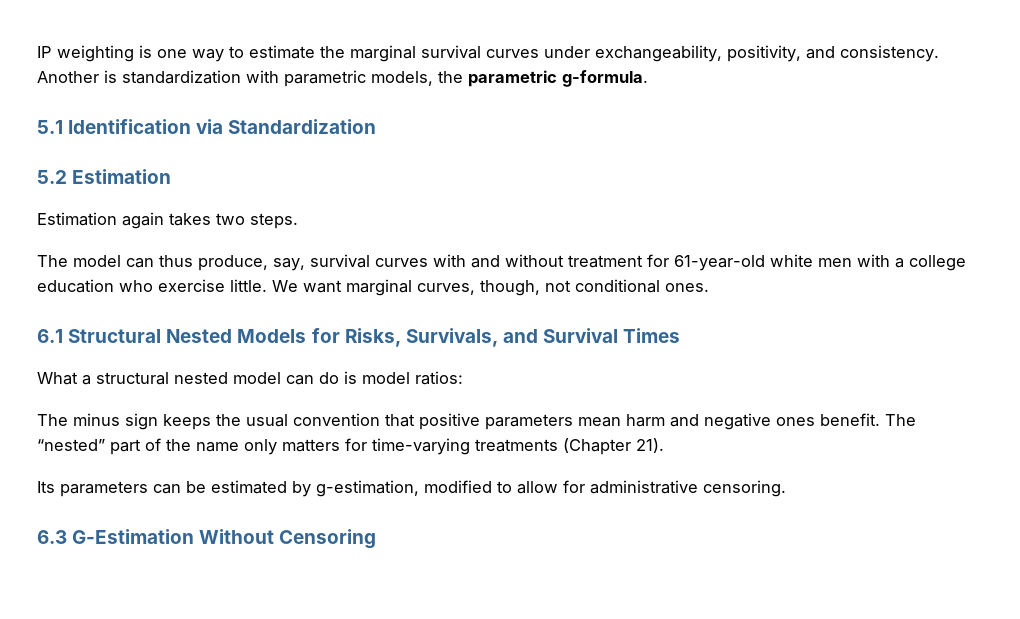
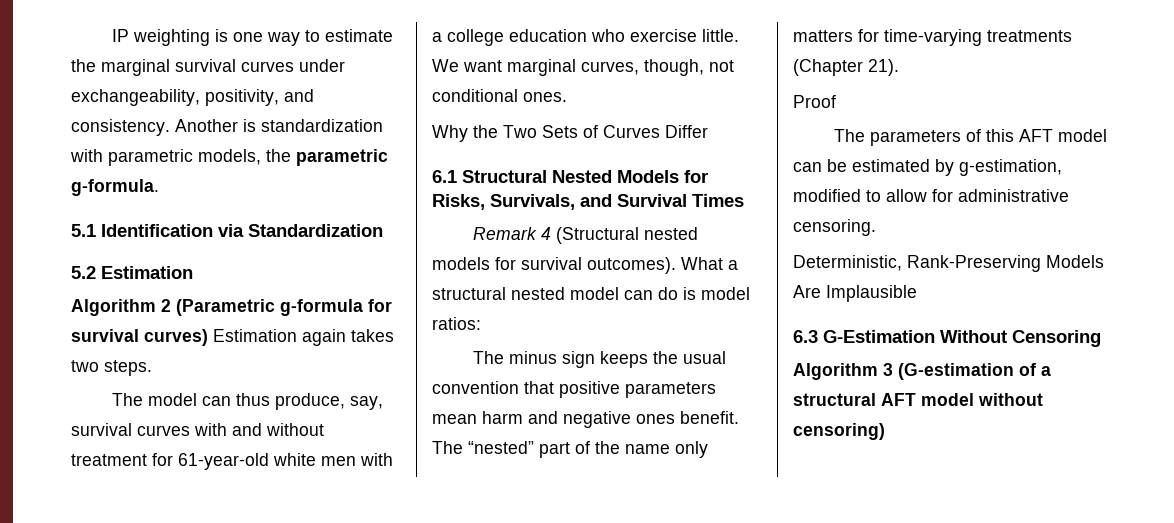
(172, 176) none -> [71,299,392,316] [71,329,208,346] Algorithm 2 (Parametric g-formula for survival curves)
(709, 287) none -> [432,125,708,142] // Why the Two Sets of Curves Differ
(681, 335) none -> [473,227,699,244] [432,257,676,274] Remark 4 (Structural nested models for survival outcomes).
[37,481,148,497] Its parameters -> [793,95,836,108] [834,129,1108,146] Proof // The parameters of this AFT model
(786, 488) none -> [793,255,1104,272] [793,285,917,302] // Deterministic, Rank-Preserving Models Are Implausible
(377, 539) none -> [793,363,1051,380] [793,393,1043,406] [793,423,885,440] // Algorithm 3 (G-estimation of a structural AFT model without censoring)

